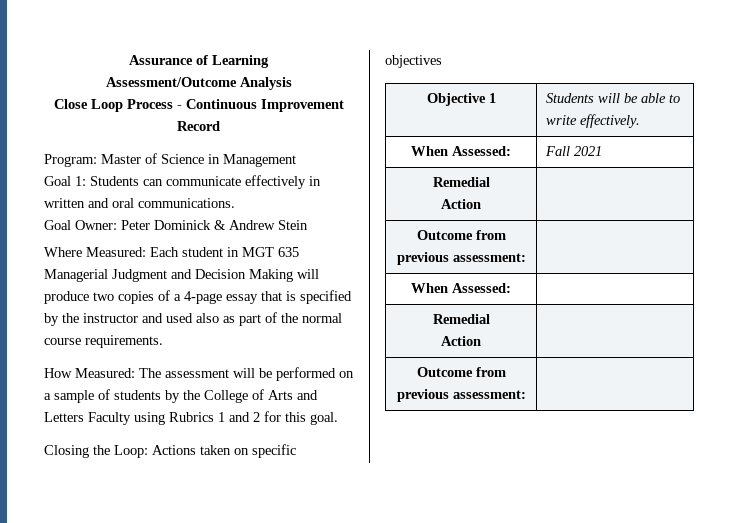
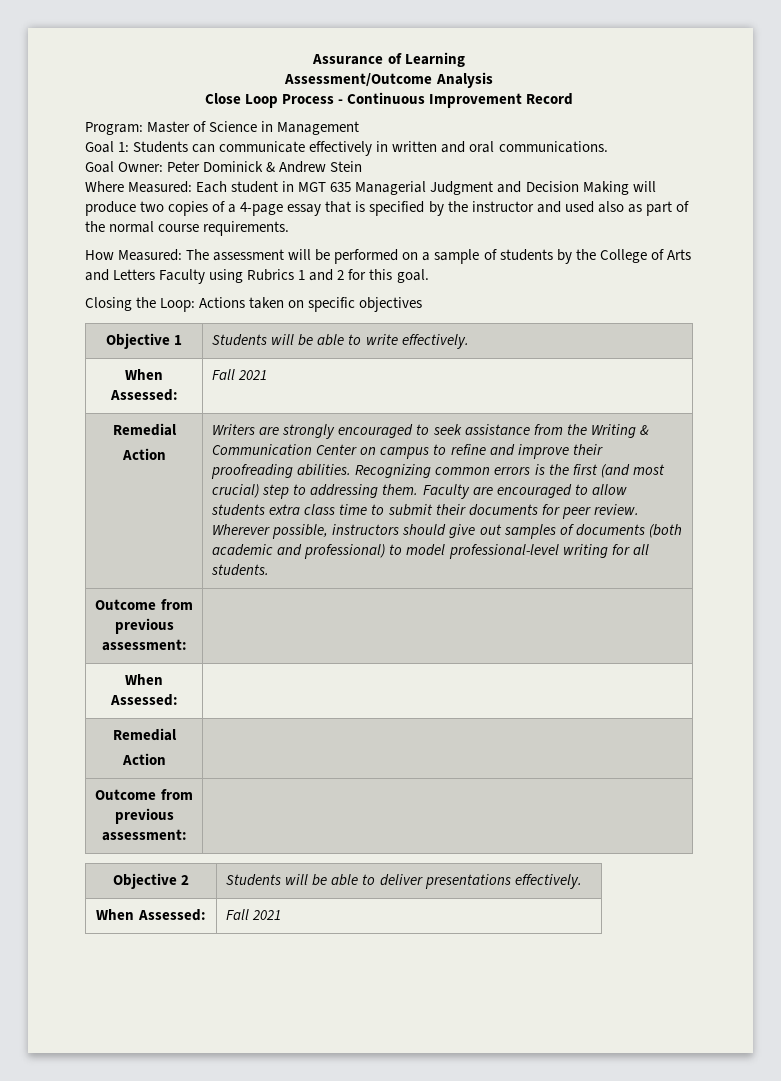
(481, 204) none -> [212,424,649,439] [212,444,603,459] [211,464,665,479] [212,484,627,499] [211,504,639,519] [212,524,682,539] [212,544,649,559] [211,564,270,576] Writers are strongly encouraged to seek assistance from the Writing & Communication Center on campus to refine and improve their proofreading abilities. Recognizing common errors is the first (and most crucial) step to addressing them. Faculty are encouraged to allow students extra class time to submit their documents for peer review. Wherever possible, instructors should give out samples of documents (both academic and professional) to model professional-level writing for all students.
(526, 394) none -> [112,873,190,889] [226,874,582,889] [96,909,206,921] [226,909,282,920] // Objective 2 | Students will be able to deliver presentations effectively. // When Assessed: | Fall 2021

